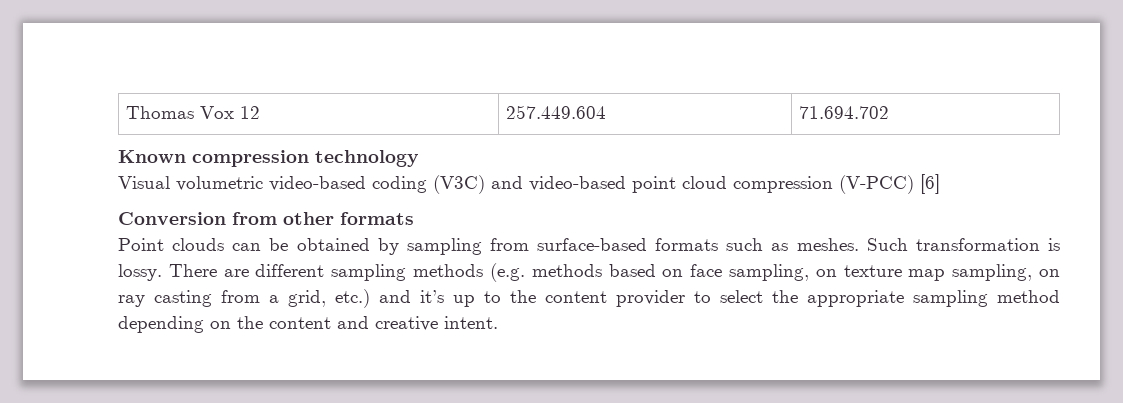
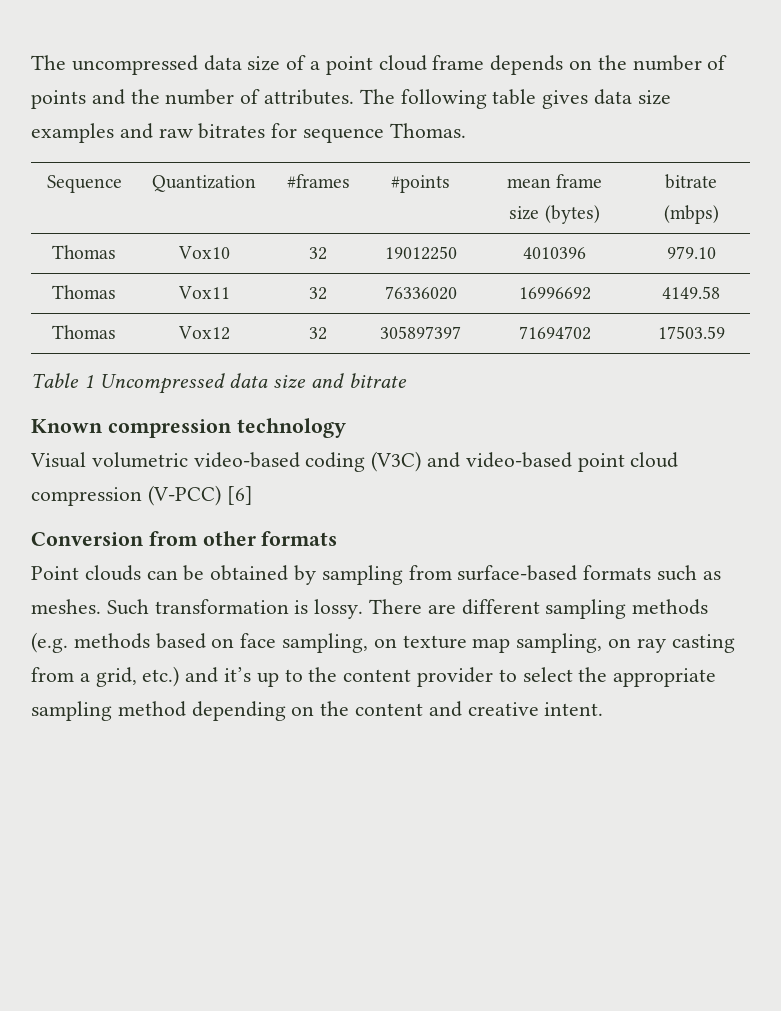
[126,106,261,119] [506,105,607,119] [799,106,890,119] Thomas Vox 12 | 257.449.604 | 71.694.702 -> [31,55,728,75] [31,89,671,109] [31,123,466,143] [46,175,122,193] [152,175,256,192] [286,174,350,188] [391,175,450,193] [506,174,603,188] [509,205,600,224] [665,174,717,189] [663,205,719,224] [52,245,116,259] [177,246,230,259] [309,247,327,260] [384,246,457,260] [523,247,586,259] [666,246,716,259] [52,285,116,299] [177,286,230,299] [309,287,327,300] [384,286,457,300] [518,287,591,300] [662,286,720,299] [52,325,116,339] [177,326,230,340] [309,327,327,340] [380,326,461,339] [518,326,591,340] [657,326,725,339] [31,373,407,394] The uncompressed data size of a point cloud frame depends on the number of points and the number of attributes. The following table gives data size examples and raw bitrates for sequence Thomas. // Sequence | Quantization | #frames | #points | mean frame size (bytes) | bitrate (mbps) // Thomas | Vox10 | 32 | 19012250 | 4010396 | 979.10 // Thomas | Vox11 | 32 | 76336020 | 16996692 | 4149.58 // Thomas | Vox12 | 32 | 305897397 | 71694702 | 17503.59 // Table 1 Uncompressed data size and bitrate

